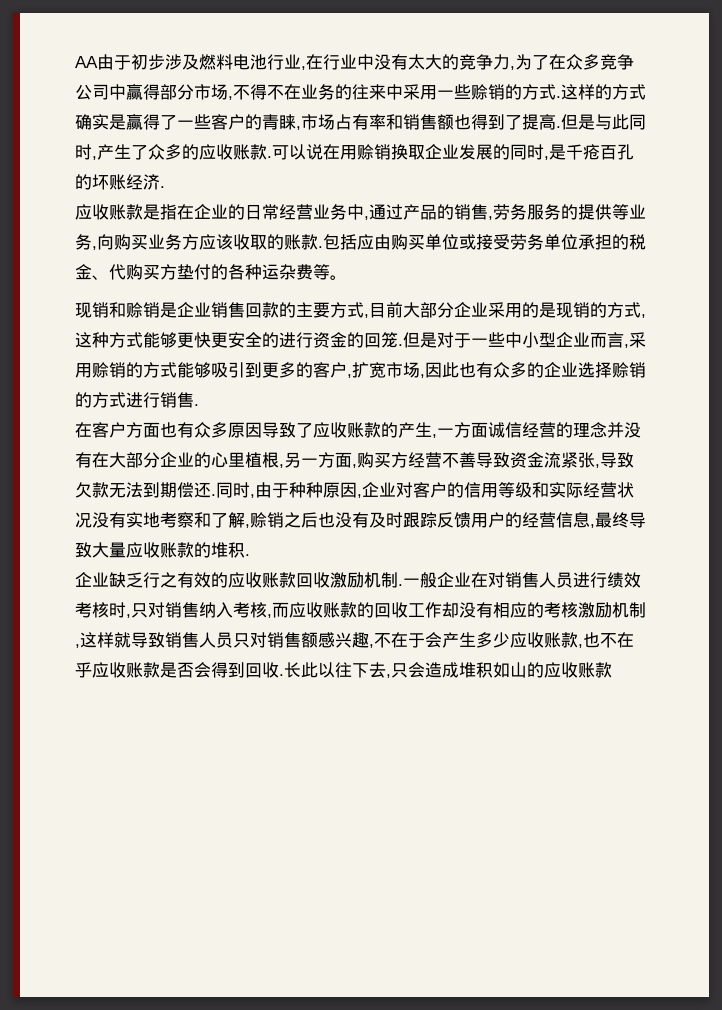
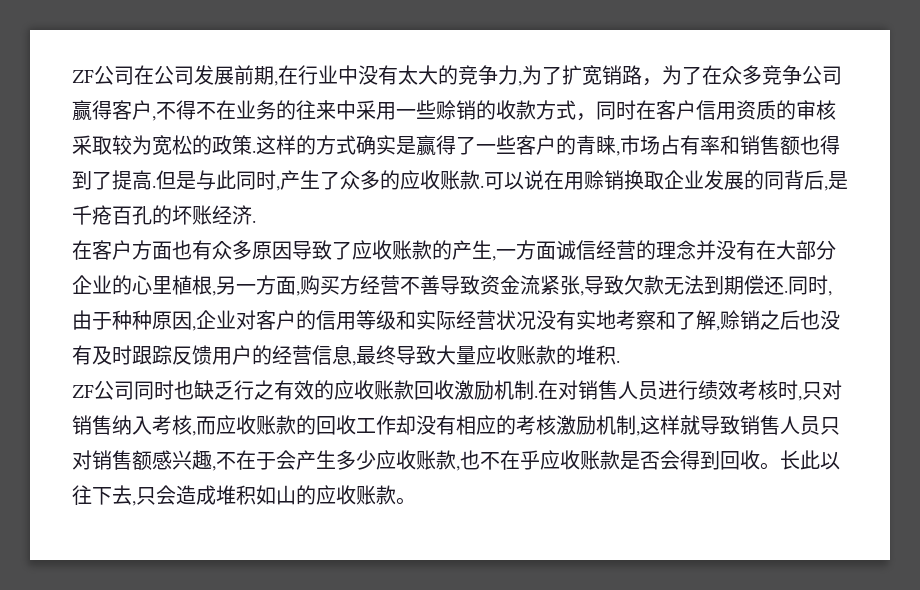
[75,54,301,70] AA由于初步涉及燃料电池行业 -> [72,65,274,85] ZF公司在公司发展前期
[549,54,634,70] [75,83,228,100] 在众多竞争公司中赢得部分市场 -> [562,65,842,86] [72,100,152,121] 扩宽销路，为了在众多竞争公司赢得客户
[522,84,556,100] 方式 -> [496,100,836,121] [72,135,252,155] 收款方式，同时在客户信用资质的审核采取较为宽松的政策
[527,144,544,160] 时 -> [784,170,824,190] 背后
[75,204,646,220] [75,234,646,250] [75,264,347,280] [75,302,646,318] [75,332,646,348] [75,362,646,378] [75,392,199,408] // 应收账款是指在企业的日常经营业务中,通过产品的销售,劳务服务的提供等业务,向购买业务方应该收取的账款.包括应由购买单位或接受劳务单位承担的税金、代购买方垫付的各种运杂费等。 // 现销和赊销是企业销售回款的主要方式,目前大部分企业采用的是现销的方式,这种方式能够更快更安全的进行资金的回笼.但是对于一些中小型企业而言,采用赊销的方式能够吸引到更多的客户,扩宽市场,因此也有众多的企业选择赊销的方式进行销售. -> (256, 221) none
[75,572,109,587] 企业 -> [72,380,194,400] ZF公司同时也
[403,572,471,588] 一般企业 -> (538, 396) none
[279,674,284,676] . -> [760,462,780,470] 。
(612, 670) none -> [396,497,416,505] 。

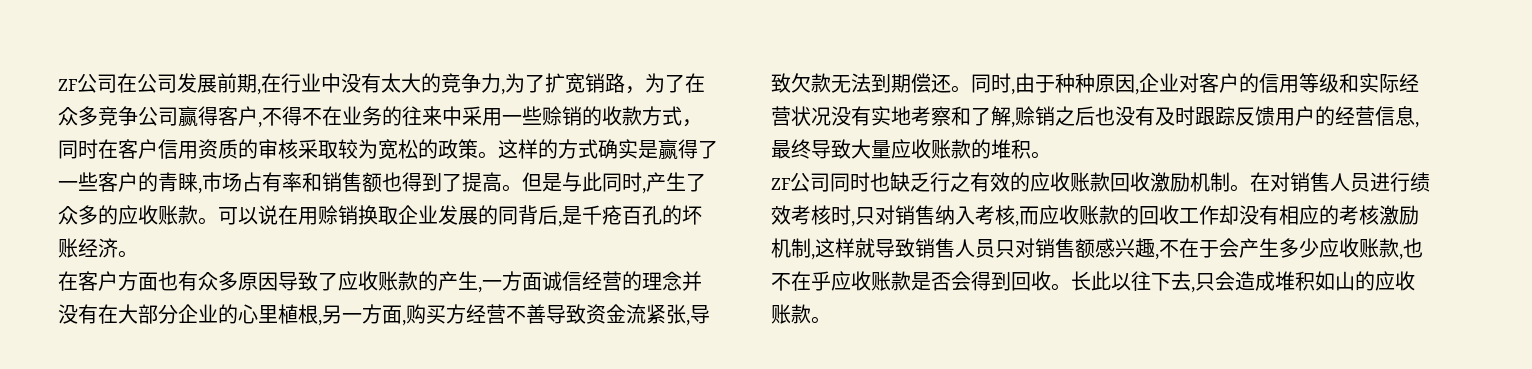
[252,150,256,153] . -> [478,151,498,159] 。
[152,185,156,188] . -> [502,184,522,192] 。
[480,185,484,188] . -> [198,217,218,225] 。
[252,220,256,223] . -> [118,250,138,258] 。
[784,290,788,293] . -> [951,85,971,93] 。
[616,360,620,363] . -> [1031,151,1051,159] 。
[534,395,538,398] . -> [1230,184,1250,192] 。

